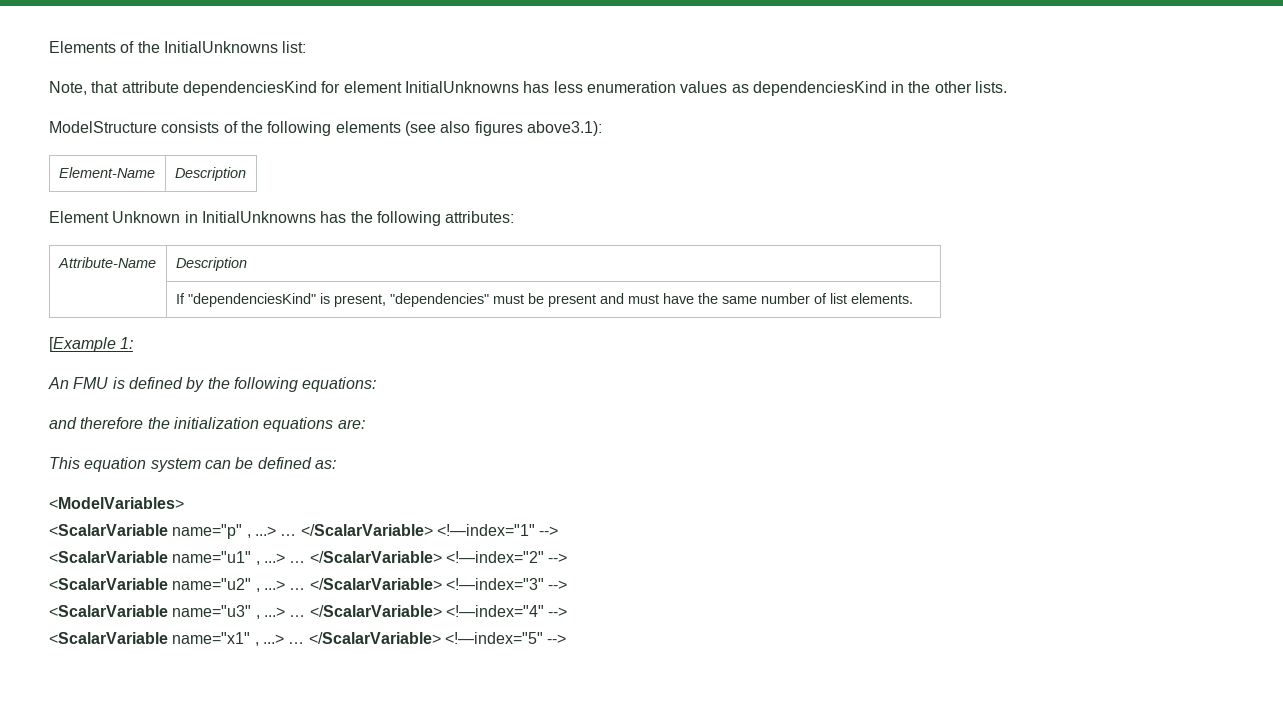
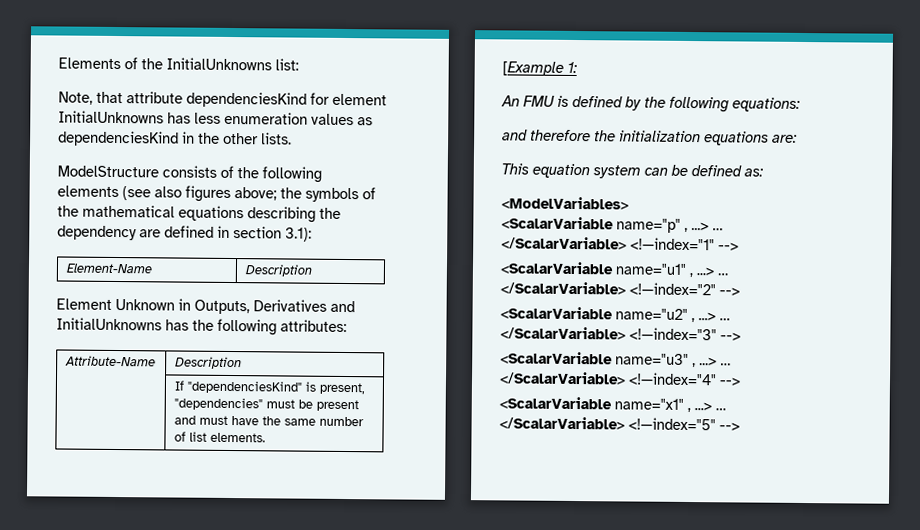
[526,121,602,136] above3.1): -> [234,187,376,203] [57,204,341,223] [57,225,312,242] above; the symbols of the mathematical equations describing the dependency are defined in section 3.1):
(198, 217) none -> [194,299,355,315] Outputs, Derivatives and

